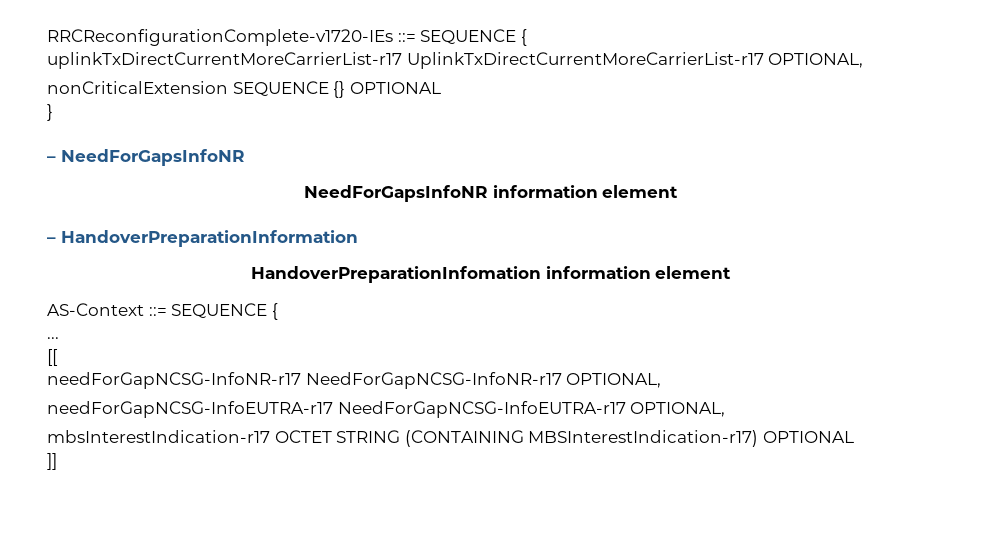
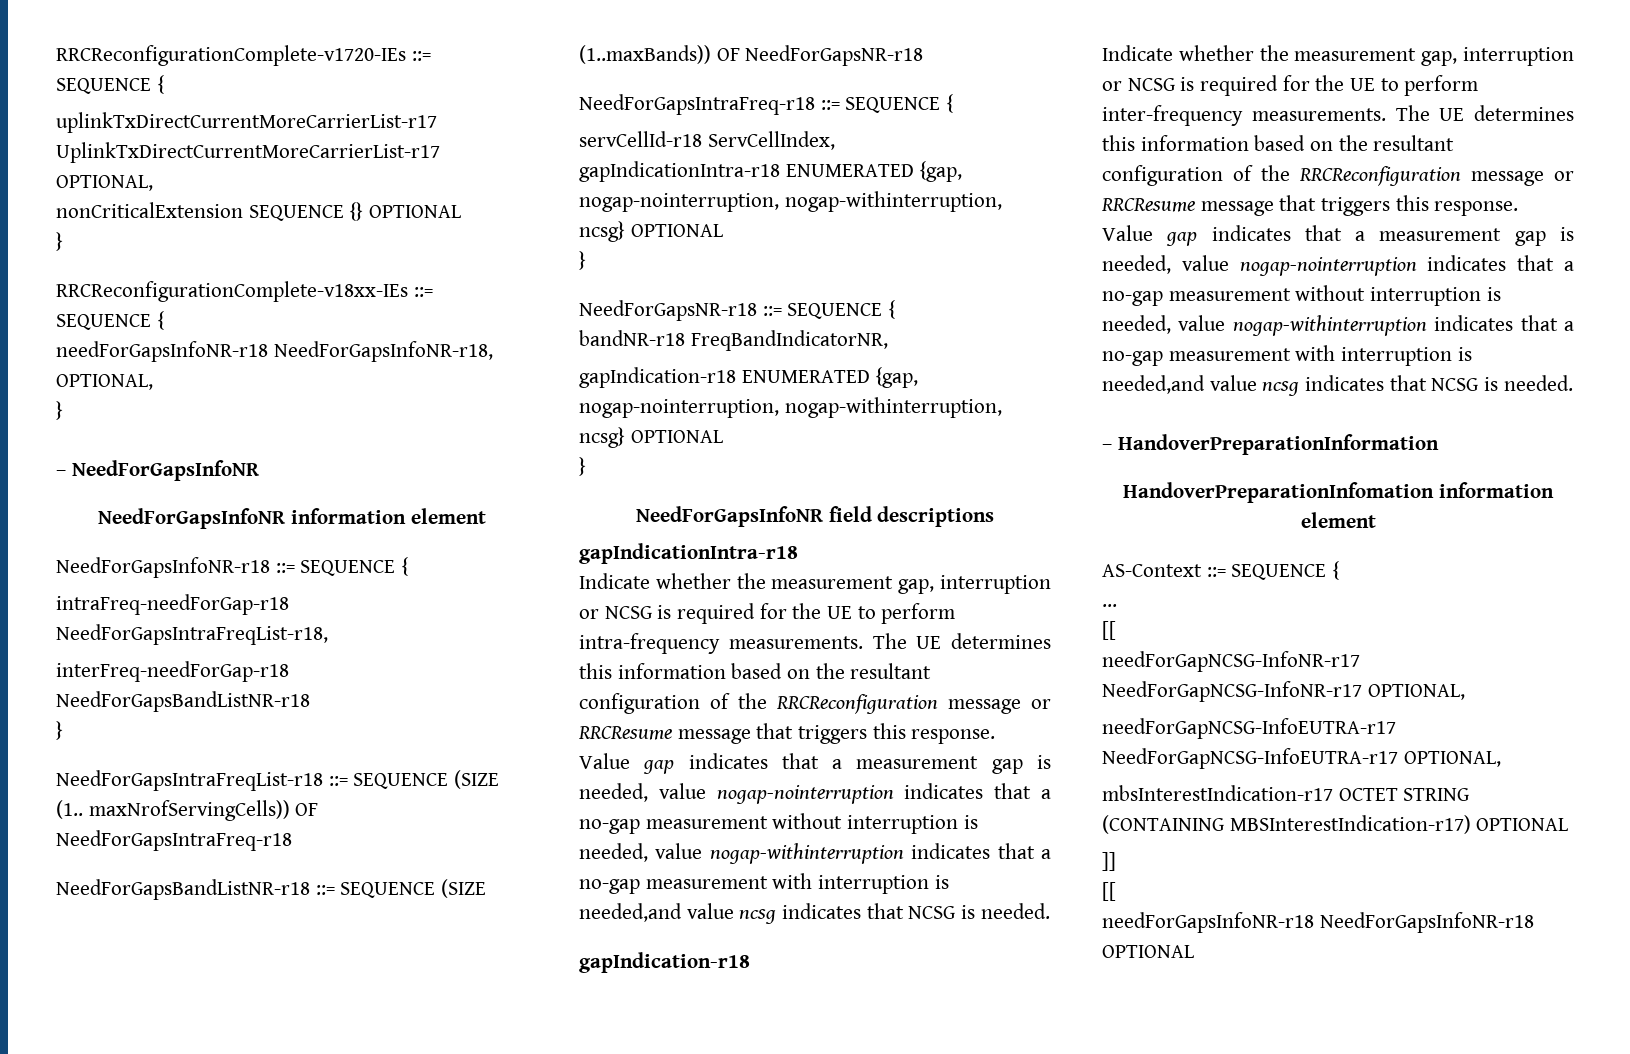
(53, 112) none -> [56,281,433,302] [56,311,164,330] [56,341,493,362] [56,374,153,390] [56,401,63,420] // RRCReconfigurationComplete-v18xx-IEs ::= SEQUENCE { // needForGapsInfoNR-r18 NeedForGapsInfoNR-r18, OPTIONAL, // }
(679, 191) none -> [56,557,409,578] [56,594,289,615] [56,624,328,645] [56,661,289,682] [56,691,310,712] [56,721,63,740] [56,770,500,791] [56,800,319,821] [56,830,292,851] [56,879,487,900] [579,45,924,66] [579,94,954,115] [579,131,835,150] [579,161,963,182] [579,191,1002,212] [579,221,723,242] [579,251,586,270] [579,300,896,321] [579,330,888,351] [579,367,919,388] [579,397,1002,418] [579,427,723,448] [579,457,586,476] [635,506,995,527] [579,543,798,564] [579,573,1051,594] [579,603,956,624] [579,633,1051,654] [579,663,932,679] [579,693,1051,714] [578,723,996,744] [579,753,1051,774] [579,783,1051,804] [579,813,978,834] [579,843,1051,864] [579,873,949,894] [579,903,1050,924] [579,952,750,973] [1102,45,1574,66] [1102,75,1479,96] [1102,105,1574,126] [1102,135,1455,151] [1102,165,1574,186] [1101,195,1519,216] [1102,225,1574,246] [1102,255,1574,276] [1102,285,1501,306] [1102,315,1574,336] [1102,345,1472,366] [1102,375,1573,396] // NeedForGapsInfoNR-r18 ::= SEQUENCE { // intraFreq-needForGap-r18 NeedForGapsIntraFreqList-r18, // interFreq-needForGap-r18 NeedForGapsBandListNR-r18 // } // NeedForGapsIntraFreqList-r18 ::= SEQUENCE (SIZE (1.. maxNrofServingCells)) OF NeedForGapsIntraFreq-r18 // NeedForGapsBandListNR-r18 ::= SEQUENCE (SIZE (1..maxBands)) OF NeedForGapsNR-r18 // NeedForGapsIntraFreq-r18 ::= SEQUENCE { // servCellId-r18 ServCellIndex, // gapIndicationIntra-r18 ENUMERATED {gap, nogap-nointerruption, nogap-withinterruption, ncsg} OPTIONAL // } // NeedForGapsNR-r18 ::= SEQUENCE { // bandNR-r18 FreqBandIndicatorNR, // gapIndication-r18 ENUMERATED {gap, nogap-nointerruption, nogap-withinterruption, ncsg} OPTIONAL // } // NeedForGapsInfoNR field descriptions // gapIndicationIntra-r18 // Indicate whether the measurement gap, interruption or NCSG is required for the UE to perform intra-frequency measurements. The UE determines this information based on the resultant configuration of the RRCReconfiguration message or RRCResume message that triggers this response. Value gap indicates that a measurement gap is needed, value nogap-nointerruption indicates that a no-gap measurement without interruption is needed, value nogap-withinterruption indicates that a no-gap measurement with interruption is needed,and value ncsg indicates that NCSG is needed. // gapIndication-r18 // Indicate whether the measurement gap, interruption or NCSG is required for the UE to perform inter-frequency measurements. The UE determines this information based on the resultant configuration of the RRCReconfiguration message or RRCResume message that triggers this response. Value gap indicates that a measurement gap is needed, value nogap-nointerruption indicates that a no-gap measurement without interruption is needed, value nogap-withinterruption indicates that a no-gap measurement with interruption is needed,and value ncsg indicates that NCSG is needed.
(57, 461) none -> [1102,882,1116,901] [1102,912,1534,933] [1102,945,1194,958] // [[ // needForGapsInfoNR-r18 NeedForGapsInfoNR-r18 OPTIONAL

